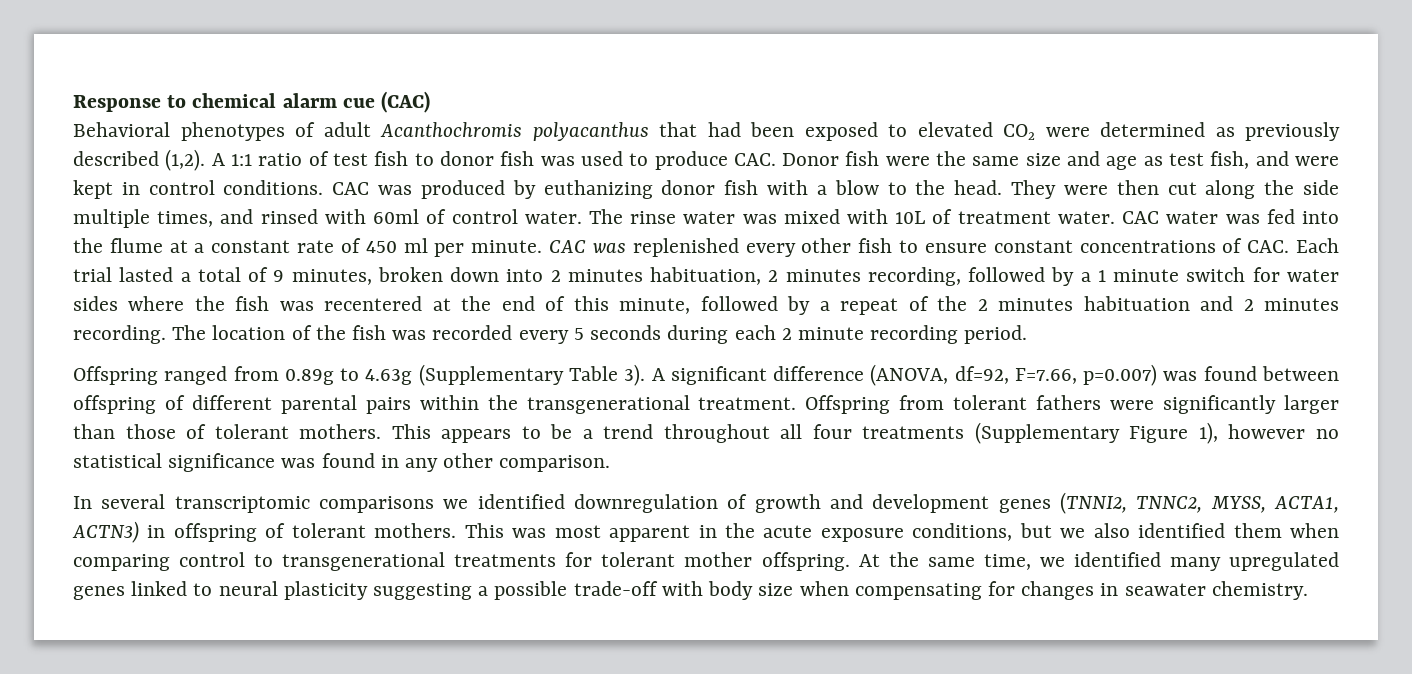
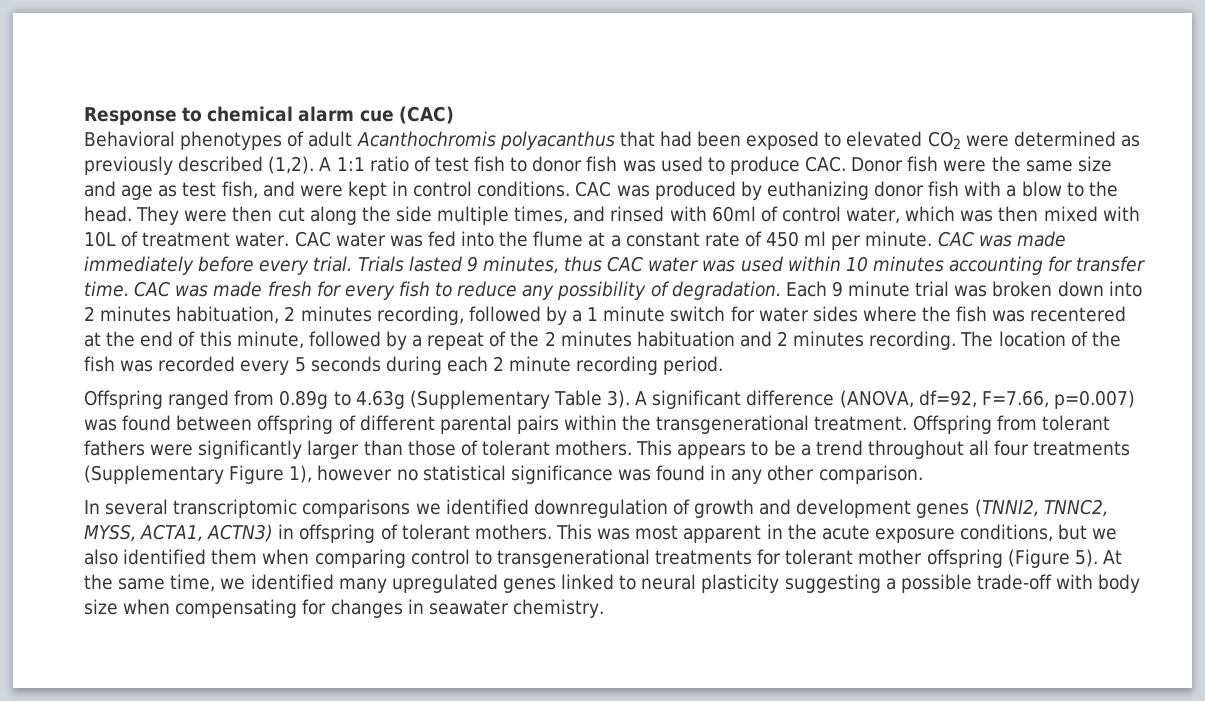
[524,209,777,224] water. The rinse water was -> [846,206,1039,224] water, which was then
[632,238,1340,257] [73,267,372,285] replenished every other fish to ensure constant concentrations of CAC. Each trial lasted a total of 9 minutes, -> [1016,231,1066,247] [84,256,1146,275] [84,281,988,300] made immediately before every trial. Trials lasted 9 minutes, thus CAC water was used within 10 minutes accounting for transfer time. CAC was made fresh for every fish to reduce any possibility of degradation. Each 9 minute trial was
[761,552,850,571] offspring. -> [926,549,1098,568] offspring (Figure 5).

